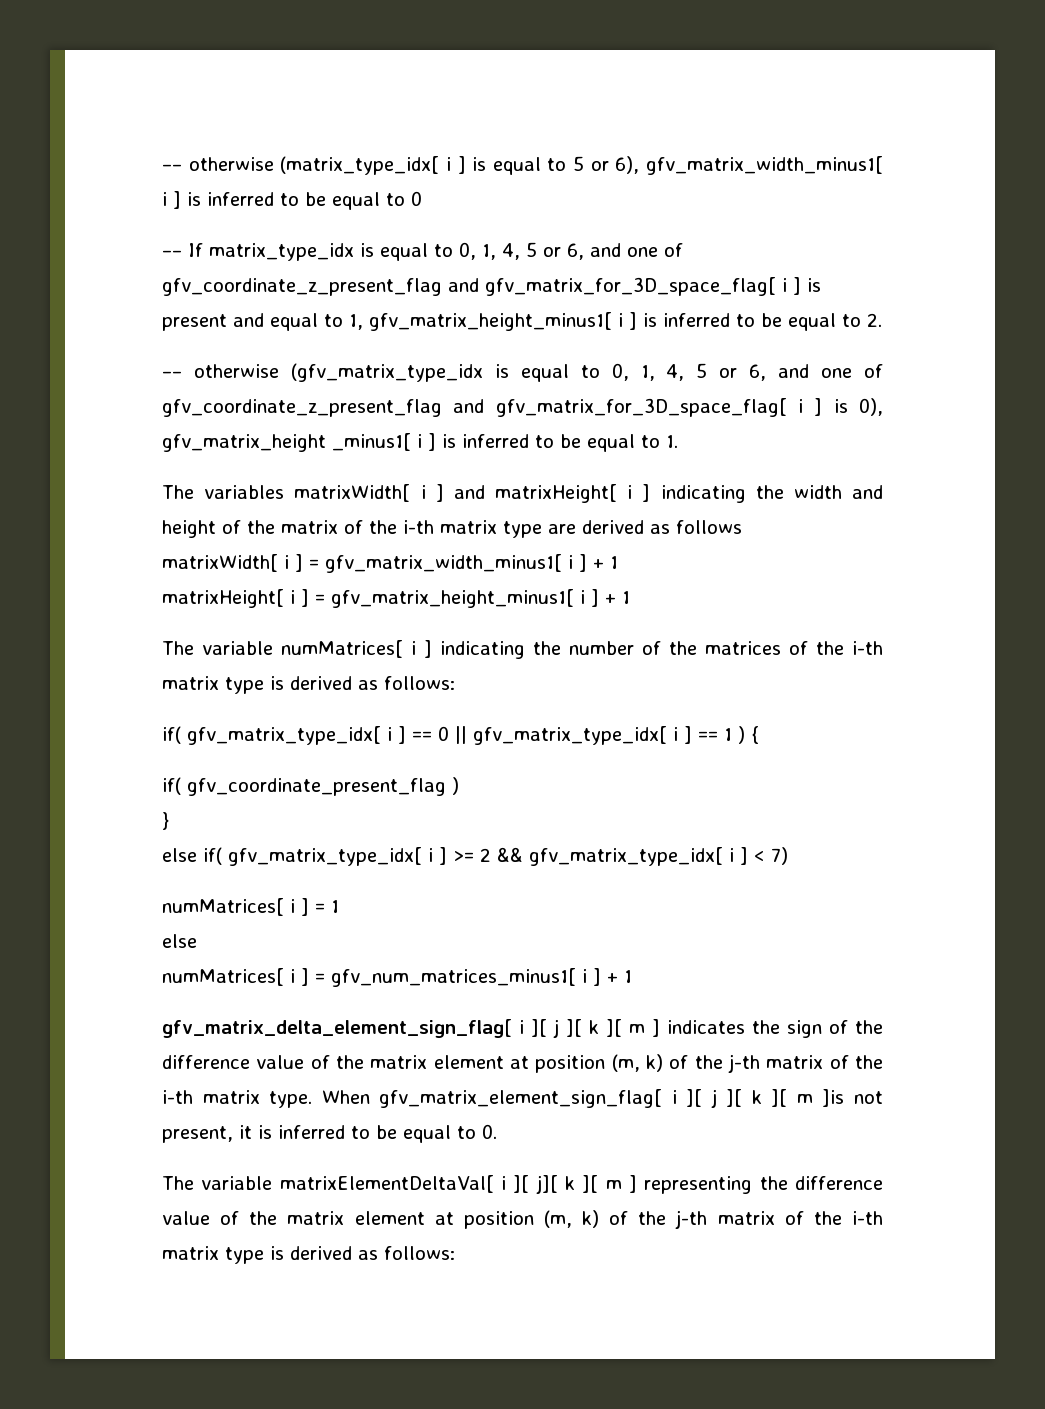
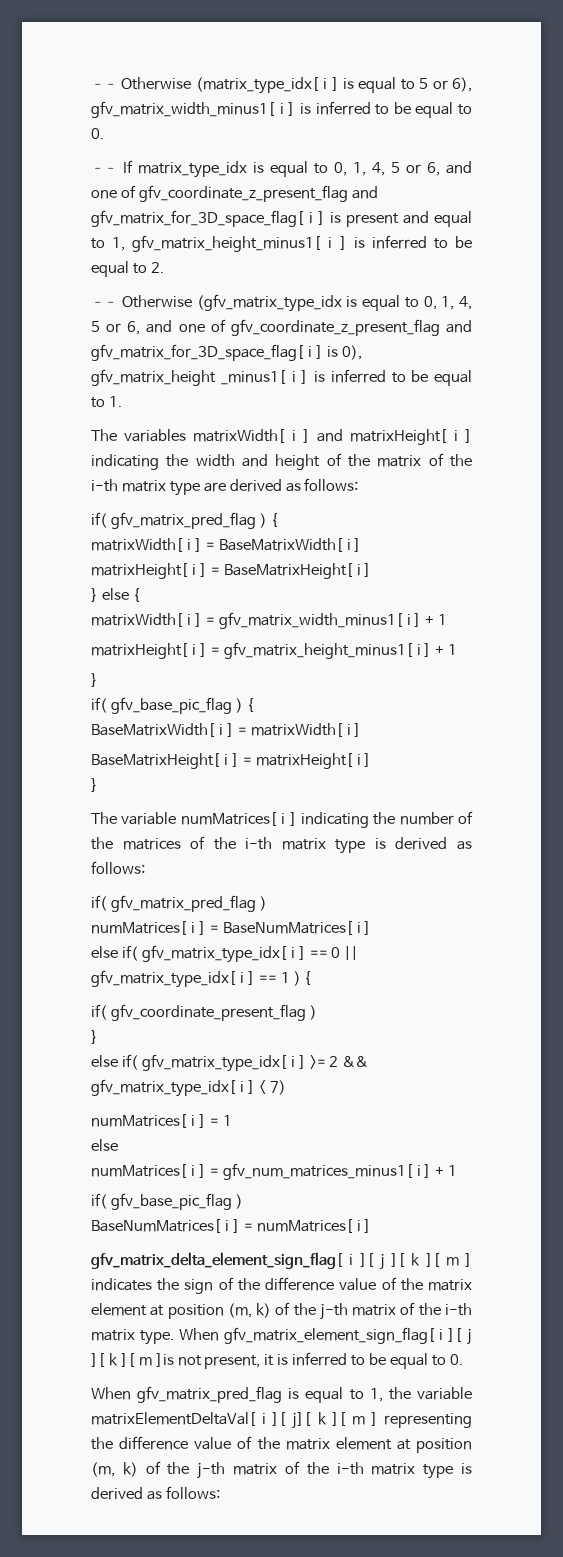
[162,157,274,171] –– otherwise -> [91,77,192,90] –– Otherwise
[411,191,422,206] 0 -> [91,128,104,139] 0.
[193,364,279,378] otherwise -> [121,295,192,308] Otherwise
[676,520,742,534] follows -> [304,478,359,491] [91,512,278,529] [91,538,362,552] [91,563,372,579] [91,588,140,602] follows: // if( gfv_matrix_pred_flag ) { // matrixWidth[ i ] = BaseMatrixWidth[ i ] // matrixHeight[ i ] = BaseMatrixHeight[ i ] // } else {
(630, 597) none -> [91,673,98,687] [91,697,254,714] [91,723,362,737] [91,753,372,769] [91,778,98,792] // } // if( gfv_base_pic_flag ) { // BaseMatrixWidth[ i ] = matrixWidth[ i ] // BaseMatrixHeight[ i ] = matrixHeight[ i ] // }
(181, 735) none -> [110,895,267,912] [91,921,372,935] [91,945,138,961] gfv_matrix_pred_flag ) // numMatrices[ i ] = BaseNumMatrices[ i ] // else if(
(632, 976) none -> [91,1193,243,1210] [91,1219,372,1233] // if( gfv_base_pic_flag ) // BaseNumMatrices[ i ] = numMatrices[ i ]
[162,1176,194,1190] The -> [91,1386,411,1403] When gfv_matrix_pred_flag is equal to 1, the

